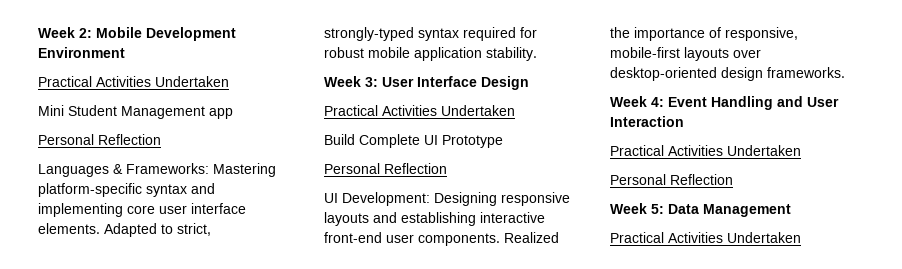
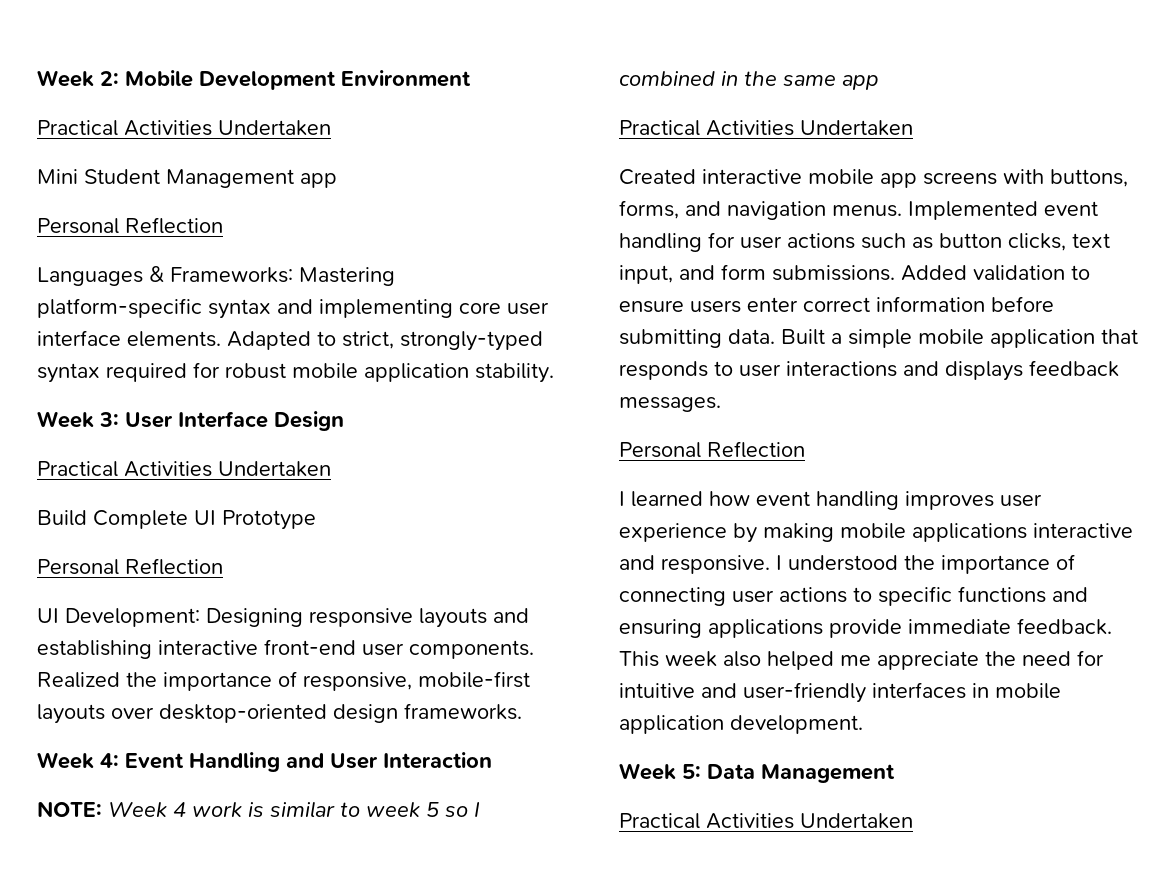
[610,145,801,156] [610,174,733,185] Practical Activities Undertaken // Personal Reflection -> [37,801,480,818] [619,71,879,90] [619,120,913,136] [619,169,1128,188] [619,200,1098,220] [619,232,1110,252] [619,264,1090,284] [619,296,1054,313] [619,329,1138,348] [619,360,1119,381] [619,397,721,412] [619,441,805,458] [619,491,1042,510] [619,523,1133,543] [619,554,1075,574] [619,586,1088,606] [619,618,1112,638] [619,650,1104,670] [619,682,1061,703] [619,715,863,734] NOTE: Week 4 work is similar to week 5 so I combined in the same app // Practical Activities Undertaken // Created interactive mobile app screens with buttons, forms, and navigation menus. Implemented event handling for user actions such as button clicks, text input, and form submissions. Added validation to ensure users enter correct information before submitting data. Built a simple mobile application that responds to user interactions and displays feedback messages. // Personal Reflection // I learned how event handling improves user experience by making mobile applications interactive and responsive. I understood the importance of connecting user actions to specific functions and ensuring applications provide immediate feedback. This week also helped me appreciate the need for intuitive and user-friendly interfaces in mobile application development.

